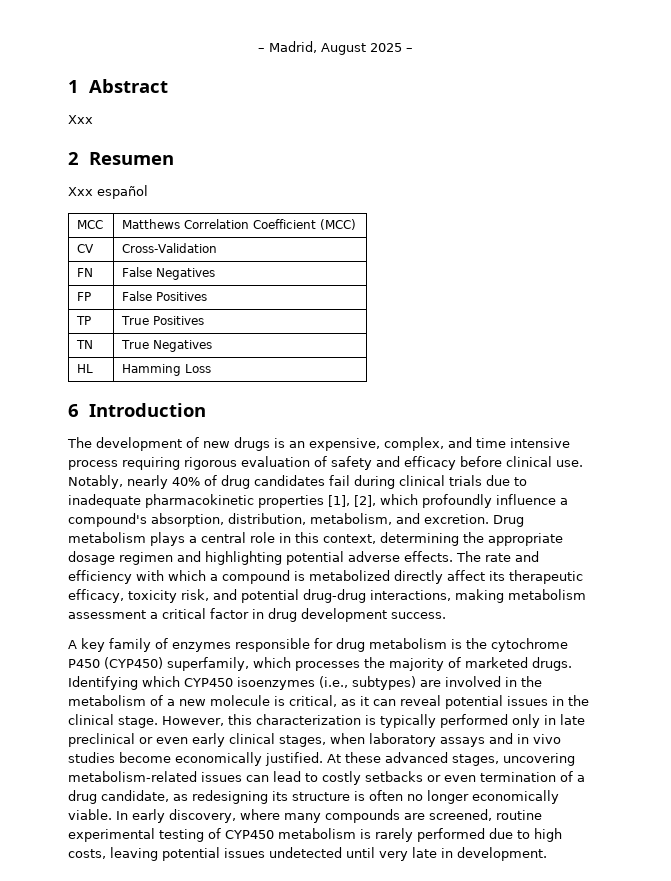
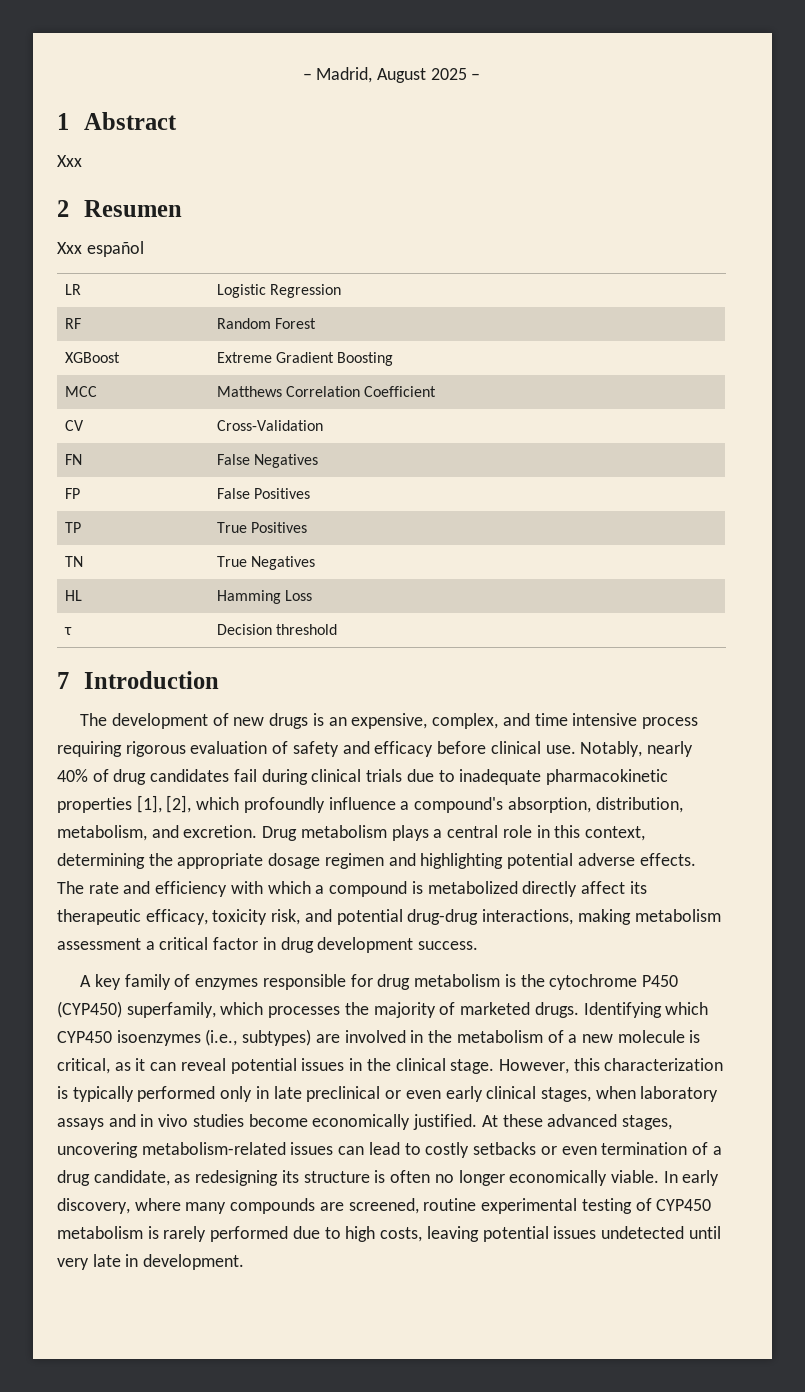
(148, 192) none -> [64,284,81,295] [216,284,341,298] [64,318,81,329] [216,318,316,329] [64,352,120,363] [216,352,394,366] // LR | Logistic Regression // RF | Random Forest // XGBoost | Extreme Gradient Boosting
[320,219,357,230] (MCC) -> (437, 391) none
[68,404,79,417] // 6 -> [63,627,72,635] [216,624,337,635] [57,672,69,689] // τ | Decision threshold // 7

